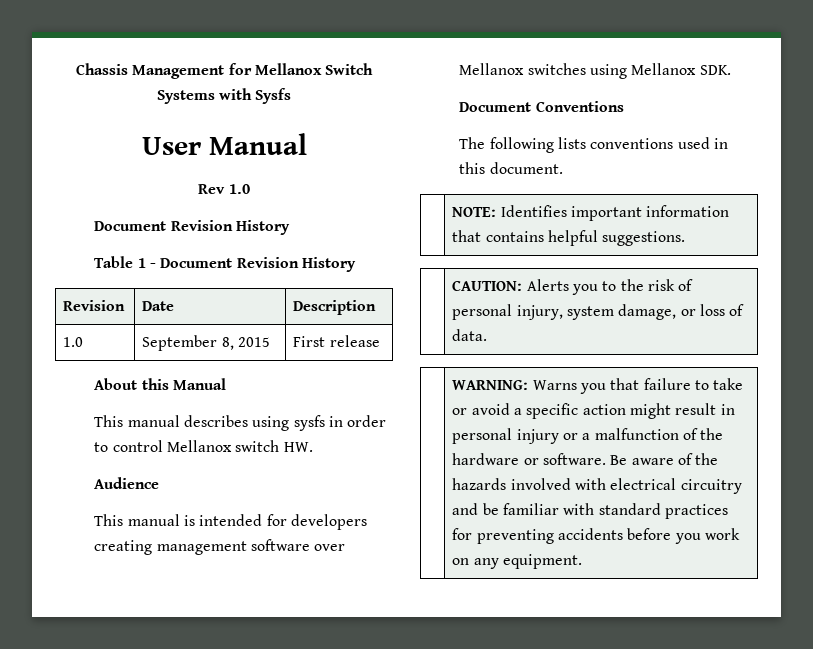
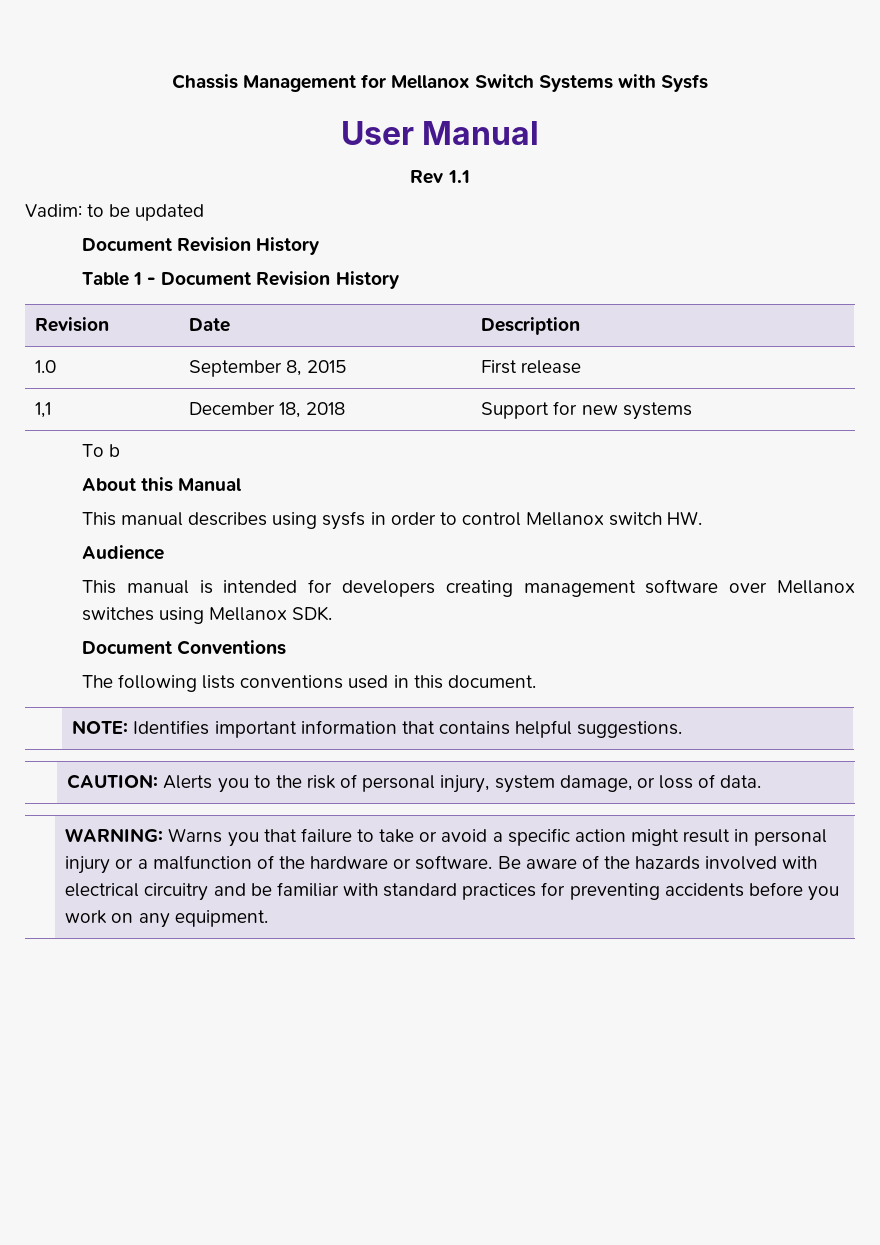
[228,184,250,194] 1.0 -> [447,170,470,183] [25,204,205,221] 1.1 // Vadim: to be updated
(380, 341) none -> [35,402,52,418] [189,402,345,418] [481,401,692,420] [81,444,121,457] // 1,1 | December 18, 2018 | Support for new systems // To b

